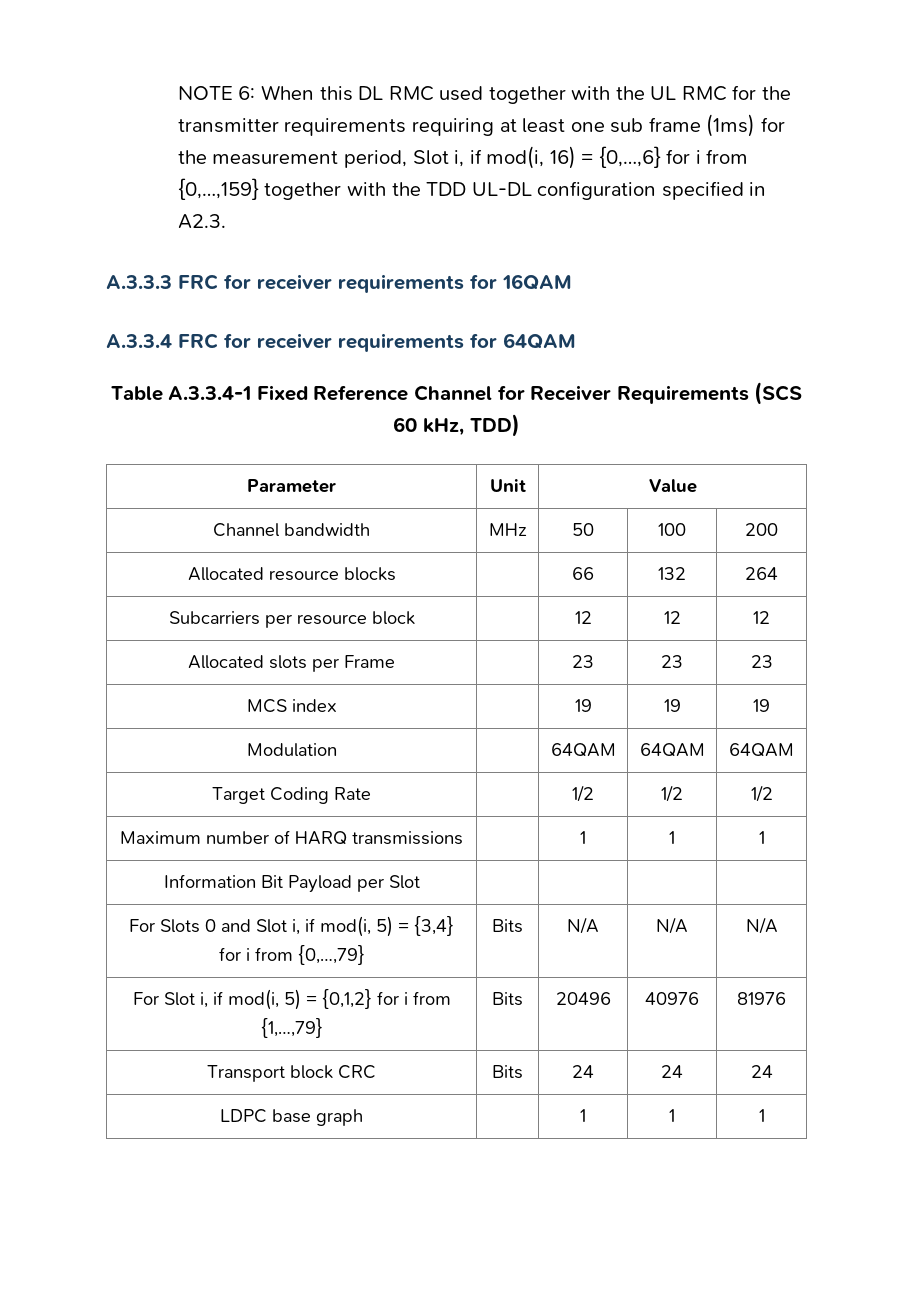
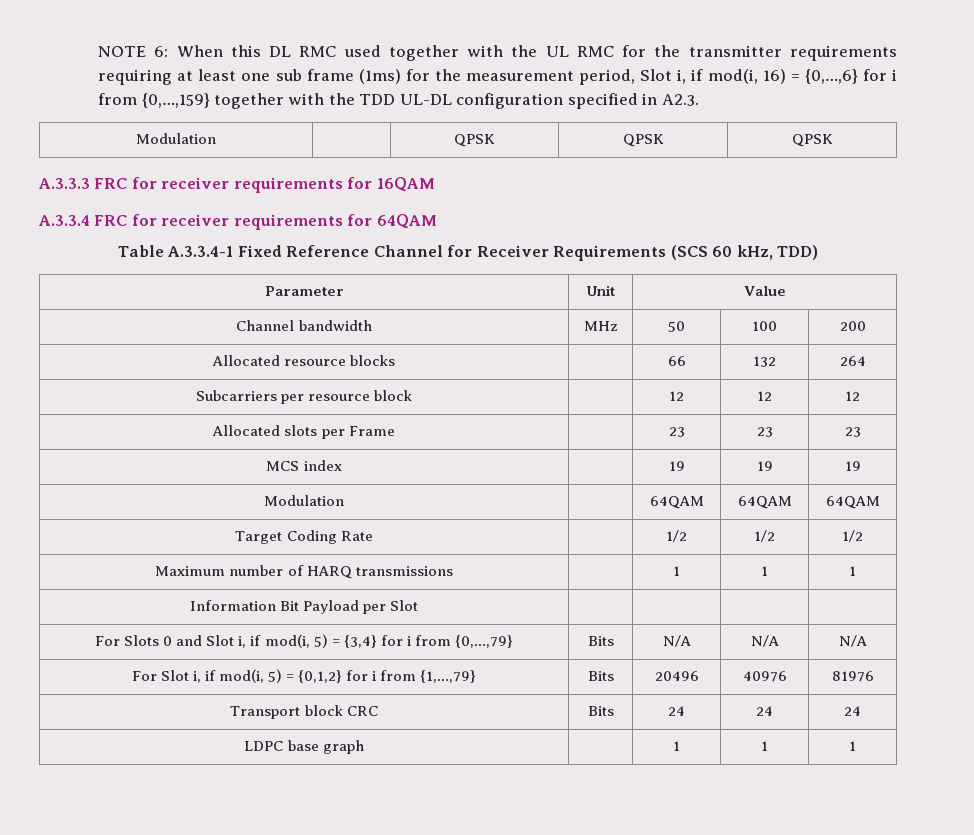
(226, 221) none -> [136,133,216,144] [454,134,495,147] [622,134,664,147] [791,134,833,147] // Modulation | | QPSK | QPSK | QPSK

